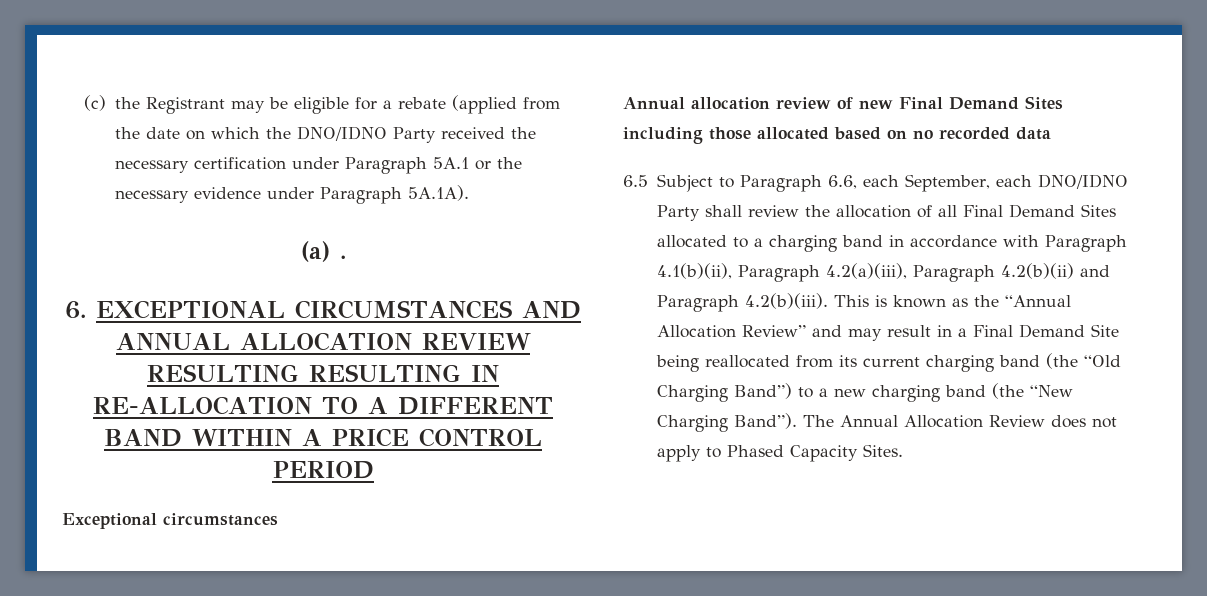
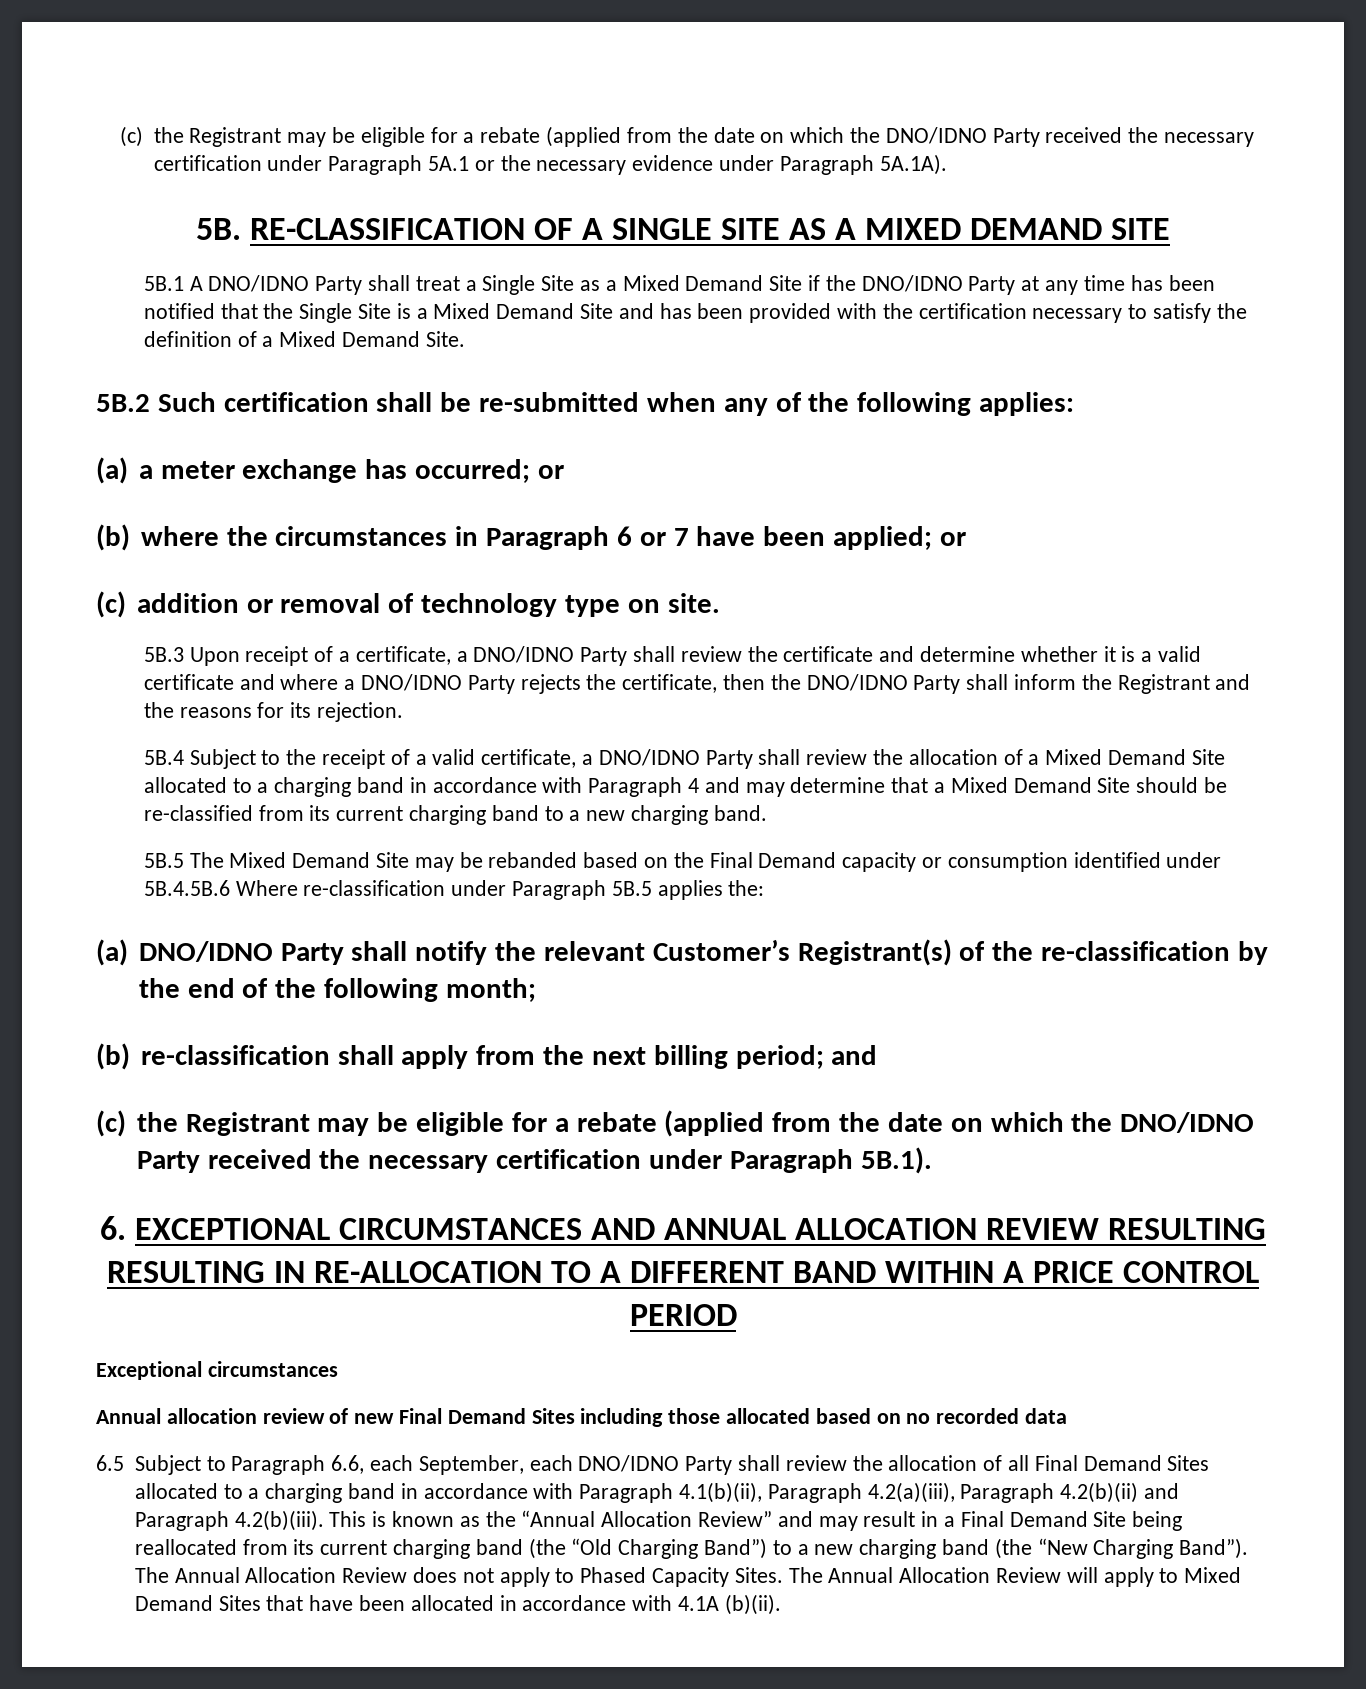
[300,241,346,262] (a) . -> [195,218,1171,240] [143,275,1215,295] [143,303,1247,323] [143,331,465,347] [96,392,1075,416] [96,457,564,484] [96,524,966,551] [96,591,720,618] [143,646,1202,666] [143,674,1251,694] [143,702,404,722] [143,749,1225,769] [143,777,1228,797] [143,805,767,825] [143,852,1222,872] [143,880,765,900] [96,939,1268,966] [138,978,536,1002] [96,1043,878,1070] [96,1110,1255,1137] [136,1147,932,1174] 5B. RE-CLASSIFICATION OF A SINGLE SITE AS A MIXED DEMAND SITE // 5B.1 A DNO/IDNO Party shall treat a Single Site as a Mixed Demand Site if the DNO/IDNO Party at any time has been notified that the Single Site is a Mixed Demand Site and has been provided with the certification necessary to satisfy the definition of a Mixed Demand Site. // 5B.2 Such certification shall be re-submitted when any of the following applies: // (a) a meter exchange has occurred; or // (b) where the circumstances in Paragraph 6 or 7 have been applied; or // (c) addition or removal of technology type on site. // 5B.3 Upon receipt of a certificate, a DNO/IDNO Party shall review the certificate and determine whether it is a valid certificate and where a DNO/IDNO Party rejects the certificate, then the DNO/IDNO Party shall inform the Registrant and the reasons for its rejection. // 5B.4 Subject to the receipt of a valid certificate, a DNO/IDNO Party shall review the allocation of a Mixed Demand Site allocated to a charging band in accordance with Paragraph 4 and may determine that a Mixed Demand Site should be re-classified from its current charging band to a new charging band. // 5B.5 The Mixed Demand Site may be rebanded based on the Final Demand capacity or consumption identified under 5B.4.5B.6 Where re-classification under Paragraph 5B.5 applies the: // (a) DNO/IDNO Party shall notify the relevant Customer’s Registrant(s) of the re-classification by the end of the following month; // (b) re-classification shall apply from the next billing period; and // (c) the Registrant may be eligible for a rebate (applied from the date on which the DNO/IDNO Party received the necessary certification under Paragraph 5B.1).
(903, 450) none -> [788,1567,1242,1587] [134,1594,781,1615] The Annual Allocation Review will apply to Mixed Demand Sites that have been allocated in accordance with 4.1A (b)(ii).

